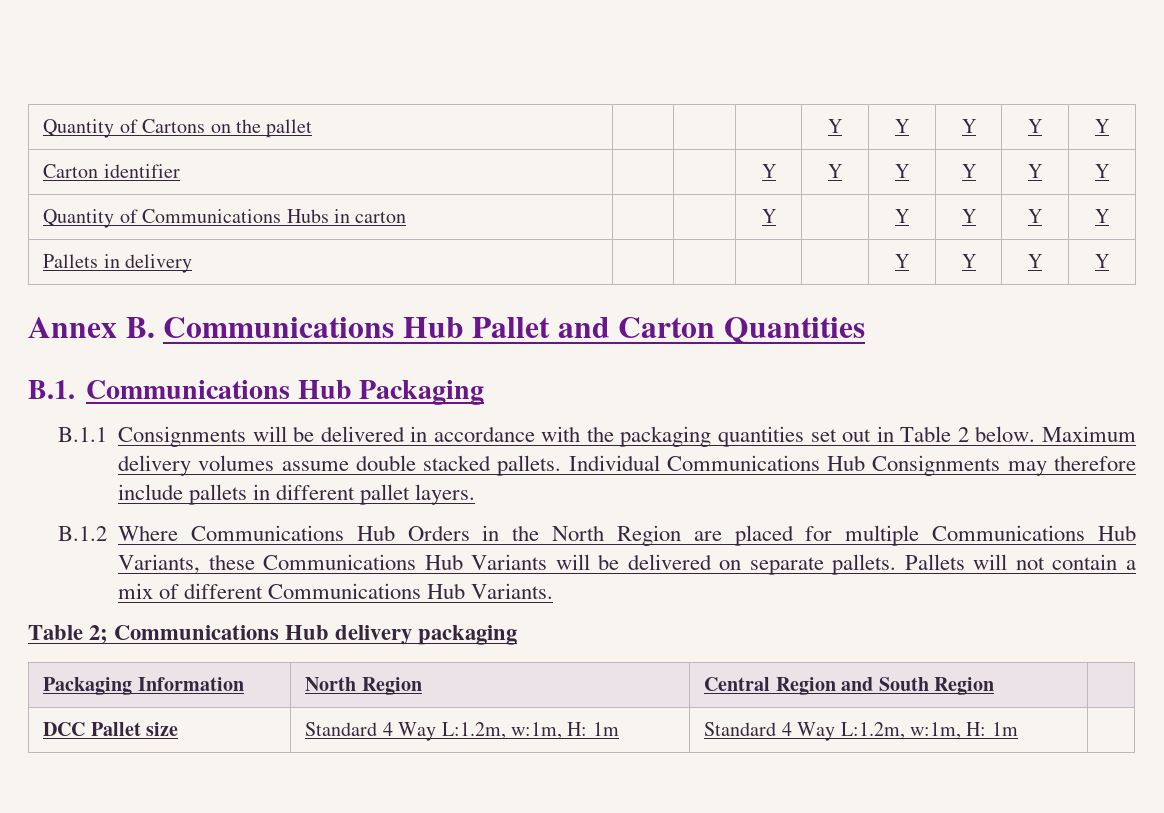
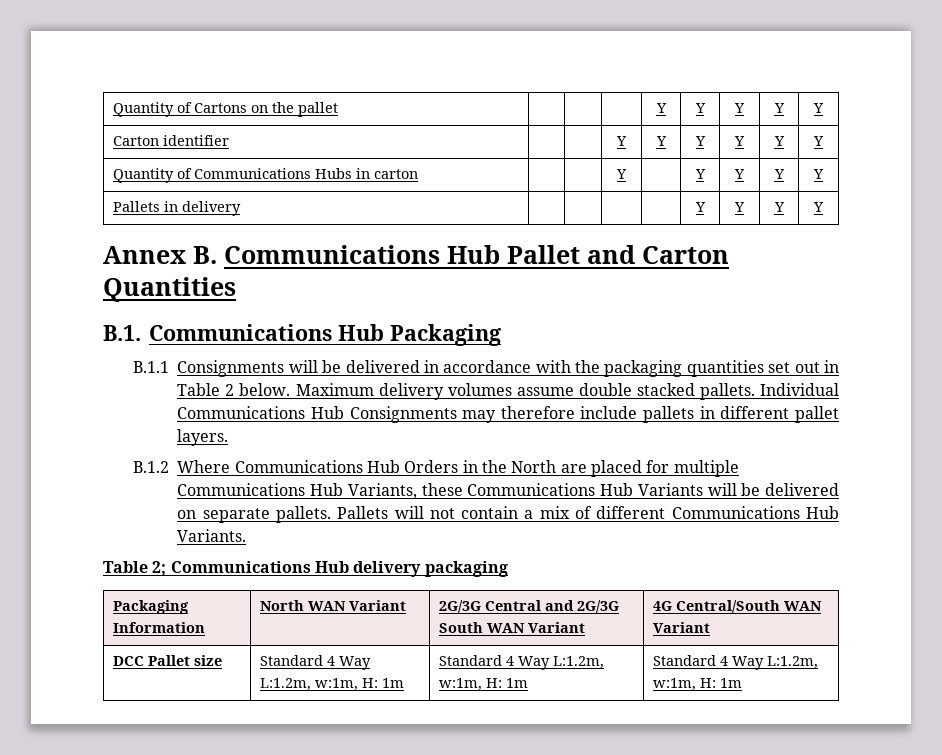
[616,525,681,546] Region -> (557, 466) none
[361,677,422,695] [704,677,995,695] Region | Central Region and South Region | -> [308,600,407,611] [439,600,620,613] [439,622,586,633] [653,600,823,613] [653,622,711,633] WAN Variant | 2G/3G Central and 2G/3G South WAN Variant | 4G Central/South WAN Variant
(1018, 729) none -> [653,655,819,670] [653,678,743,691] Standard 4 Way L:1.2m, w:1m, H: 1m

